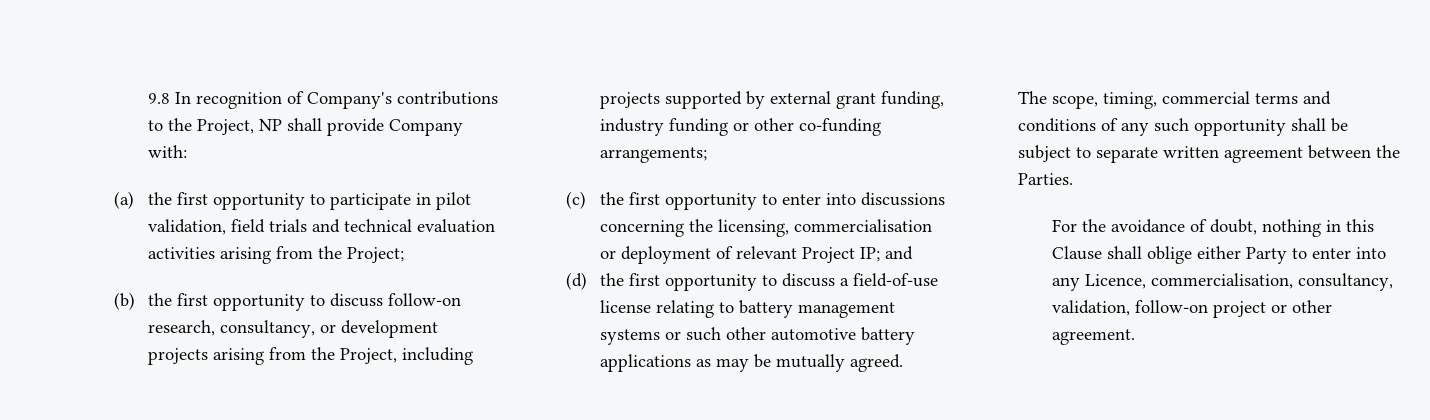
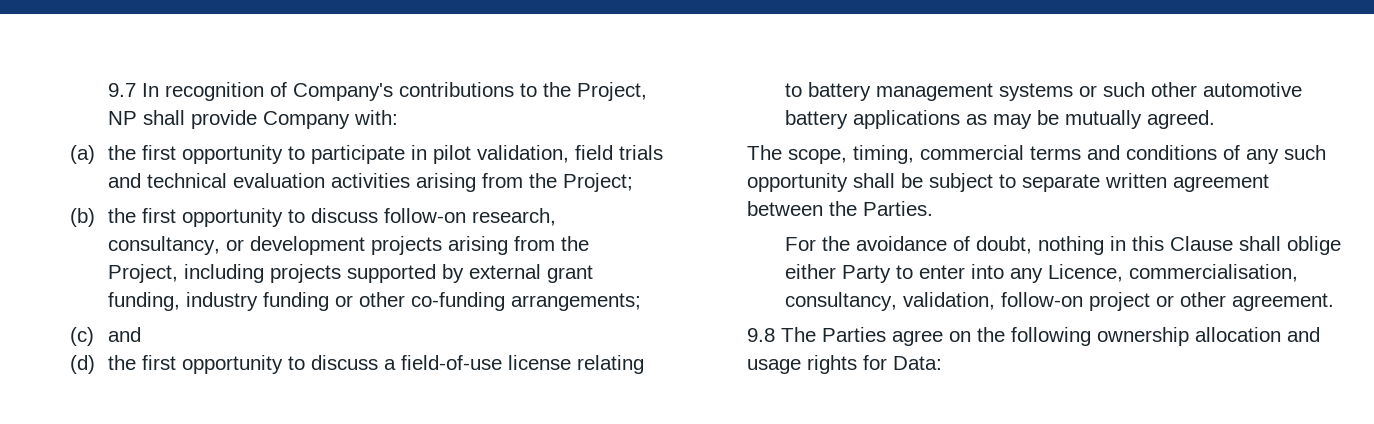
[147,93,170,104] 9.8 -> [108,83,137,97] 9.7
[599,192,945,210] [599,219,932,237] [599,246,880,264] the first opportunity to enter into discussions concerning the licensing, commercialisation or deployment of relevant Project IP; -> (95, 336) none
(1135, 337) none -> [747,327,1321,346] [747,355,943,374] // 9.8 The Parties agree on the following ownership allocation and usage rights for Data:

